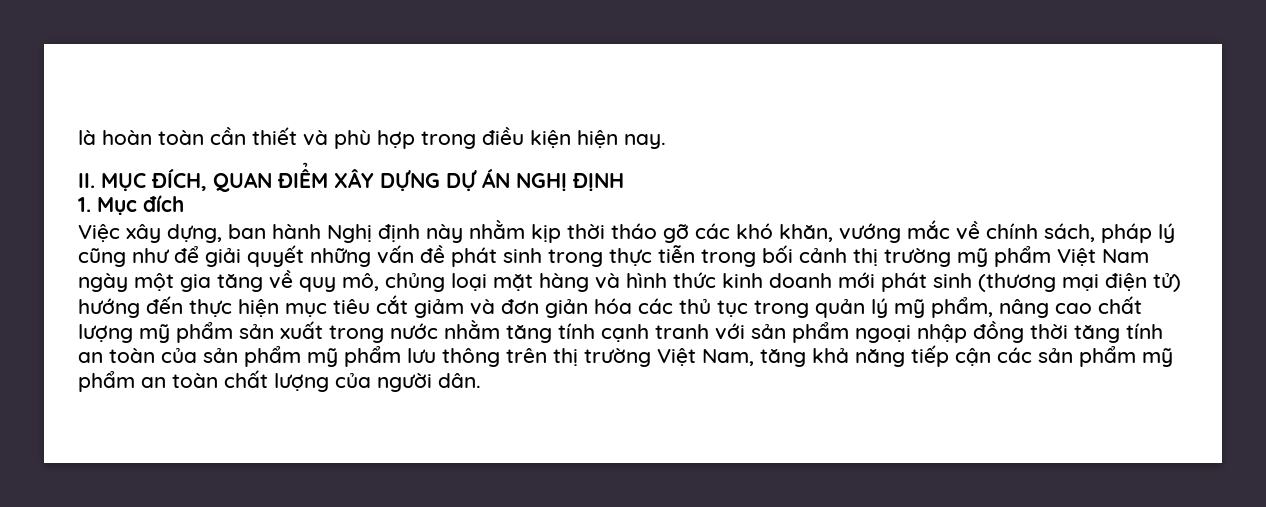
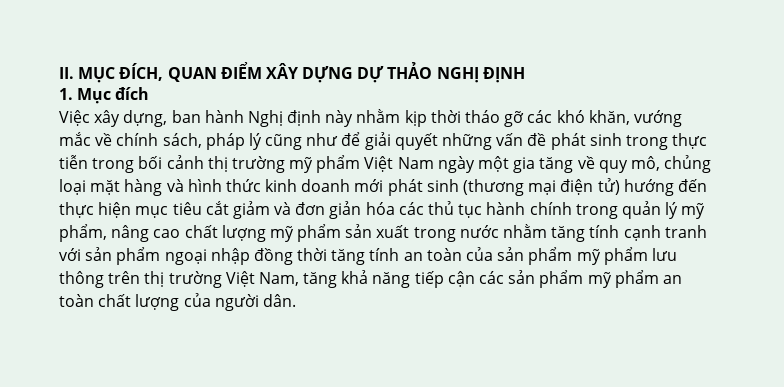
[78,127,666,149] là hoàn toàn cần thiết và phù hợp trong điều kiện hiện nay. // -> (59, 73) none
[482,169,510,188] ÁN -> [387,62,433,79] THẢO
(748, 308) none -> [486,202,572,215] hành chính

